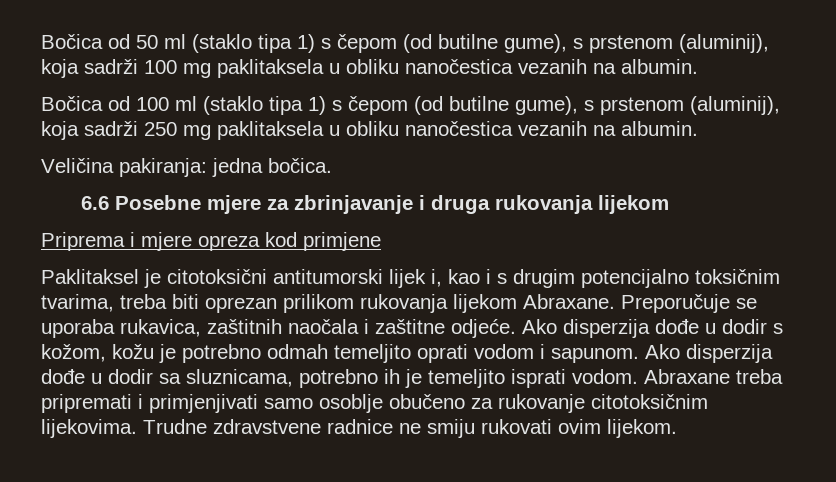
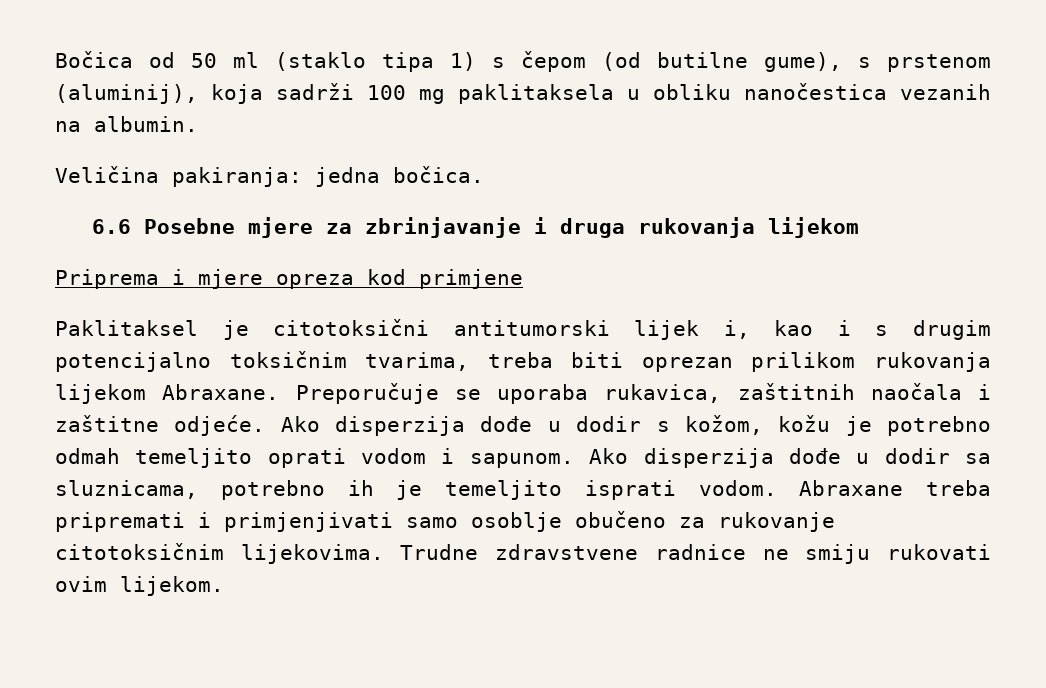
[41,96,780,115] [41,121,698,140] // Bočica od 100 ml (staklo tipa 1) s čepom (od butilne gume), s prstenom (aluminij), koja sadrži 250 mg paklitaksela u obliku nanočestica vezanih na albumin. -> (198, 124) none

